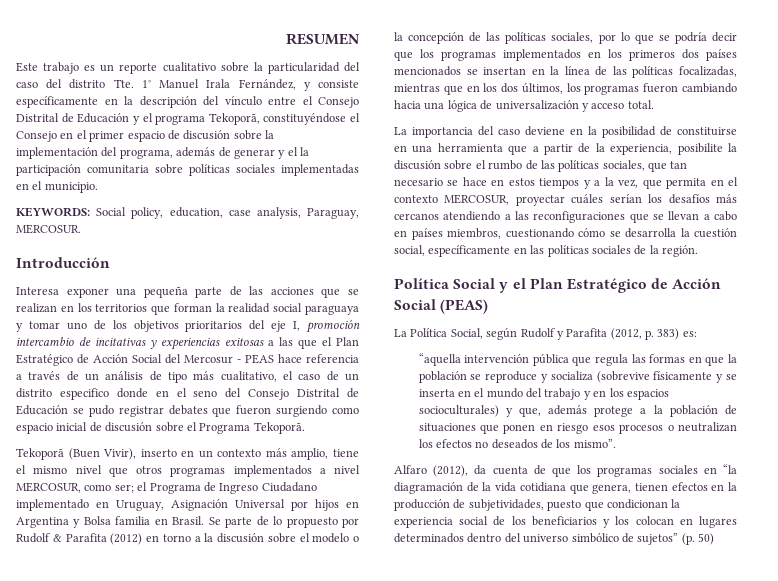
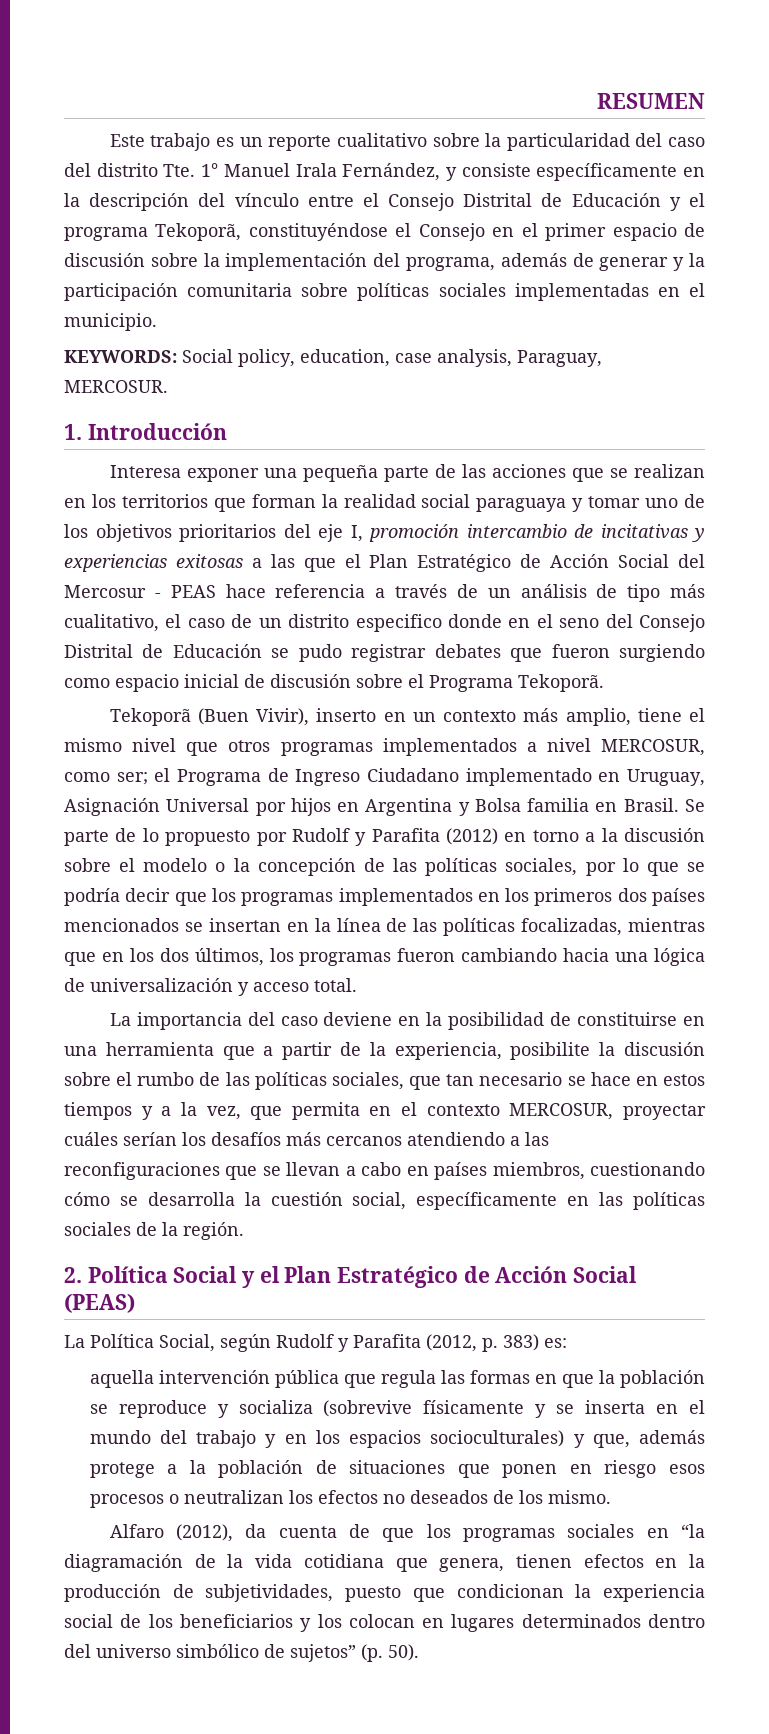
[287,147,298,156] el -> (685, 264) none
(81, 229) none -> [64,424,82,440] 1.
[52,534,62,542] & -> [355,832,367,846] y
(698, 251) none -> [64,1267,82,1283] 2.
[418,353,461,366] “aquella -> [89,1370,154,1388] aquella
[573,439,616,448] mismo”. -> [547,1490,611,1504] mismo.
[698,533,714,545] 50) -> [388,1644,419,1661] 50).

